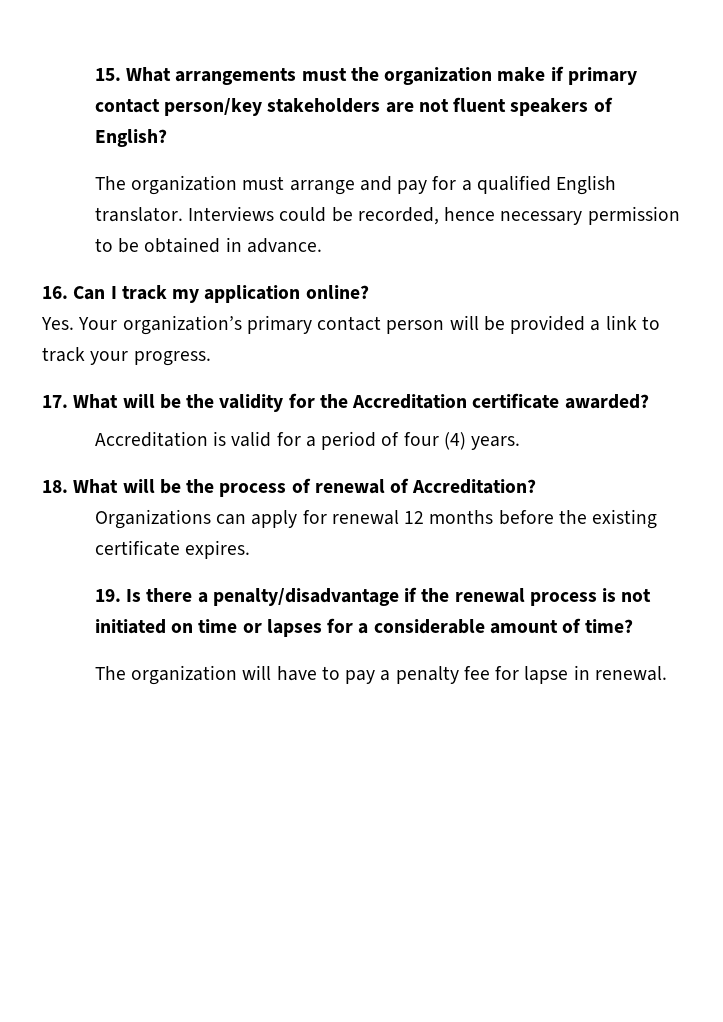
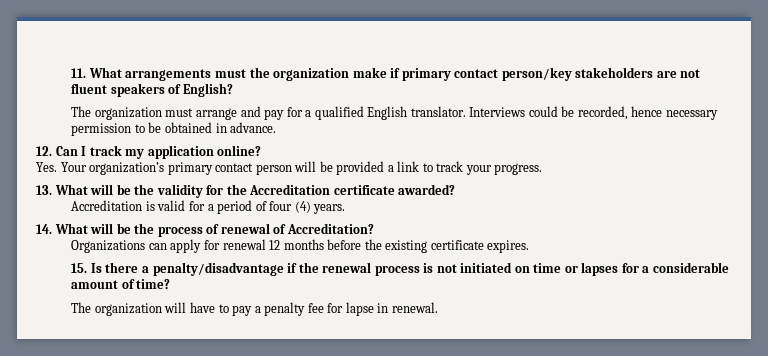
[94,68,121,81] 15. -> [71,68,87,78] 11.
[42,286,68,299] 16. -> [36,146,52,156] 12.
[42,395,68,408] 17. -> [36,185,52,195] 13.
[42,480,68,493] 18. -> [36,224,52,234] 14.
[94,589,121,602] 19. -> [71,263,88,273] 15.

